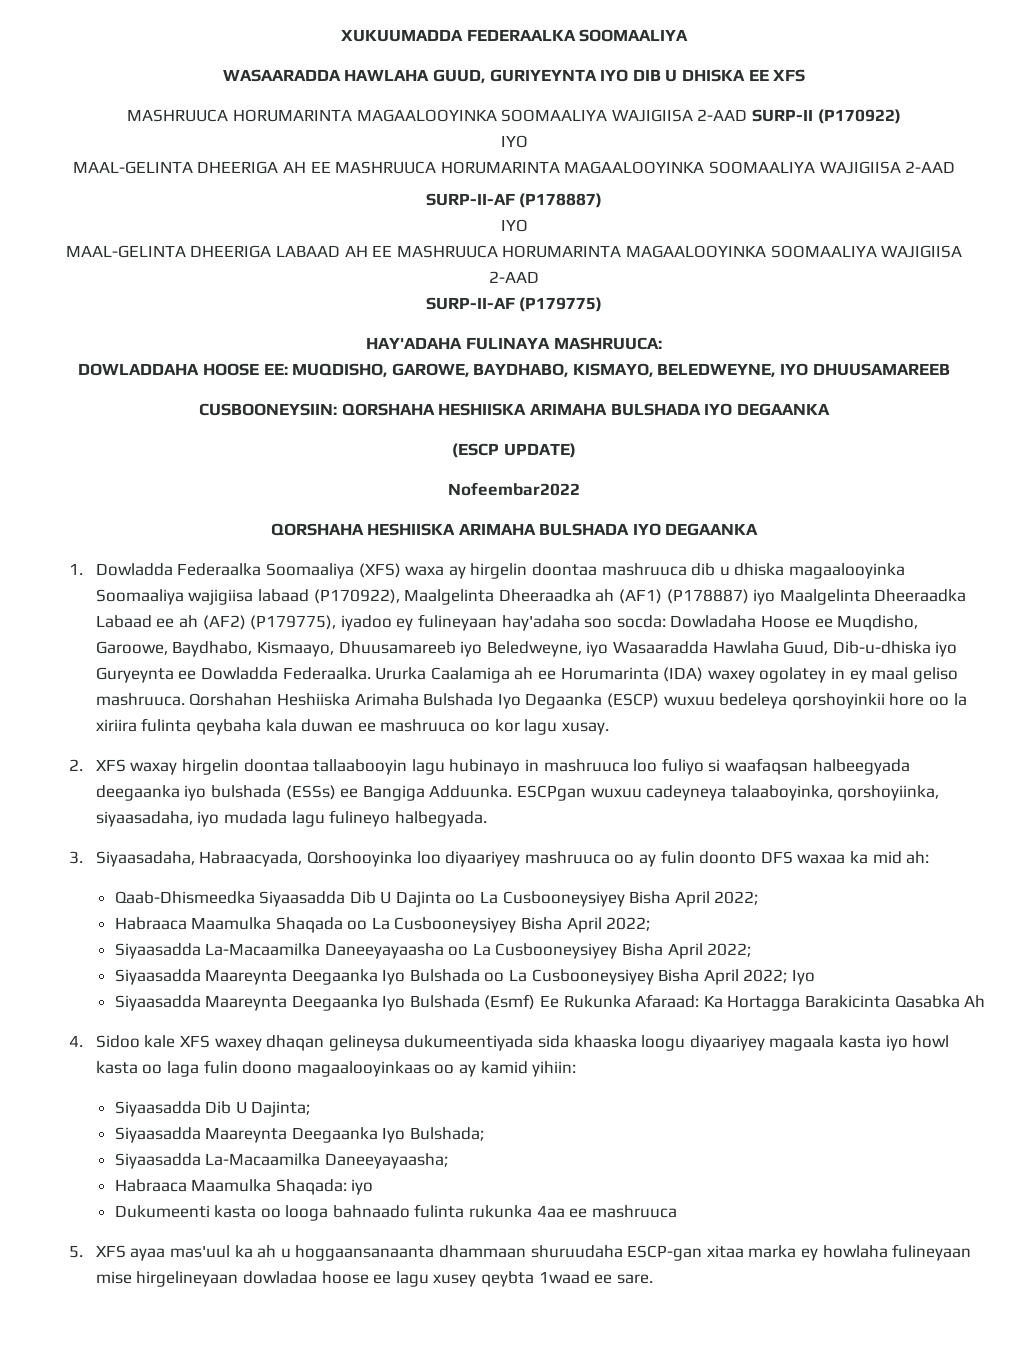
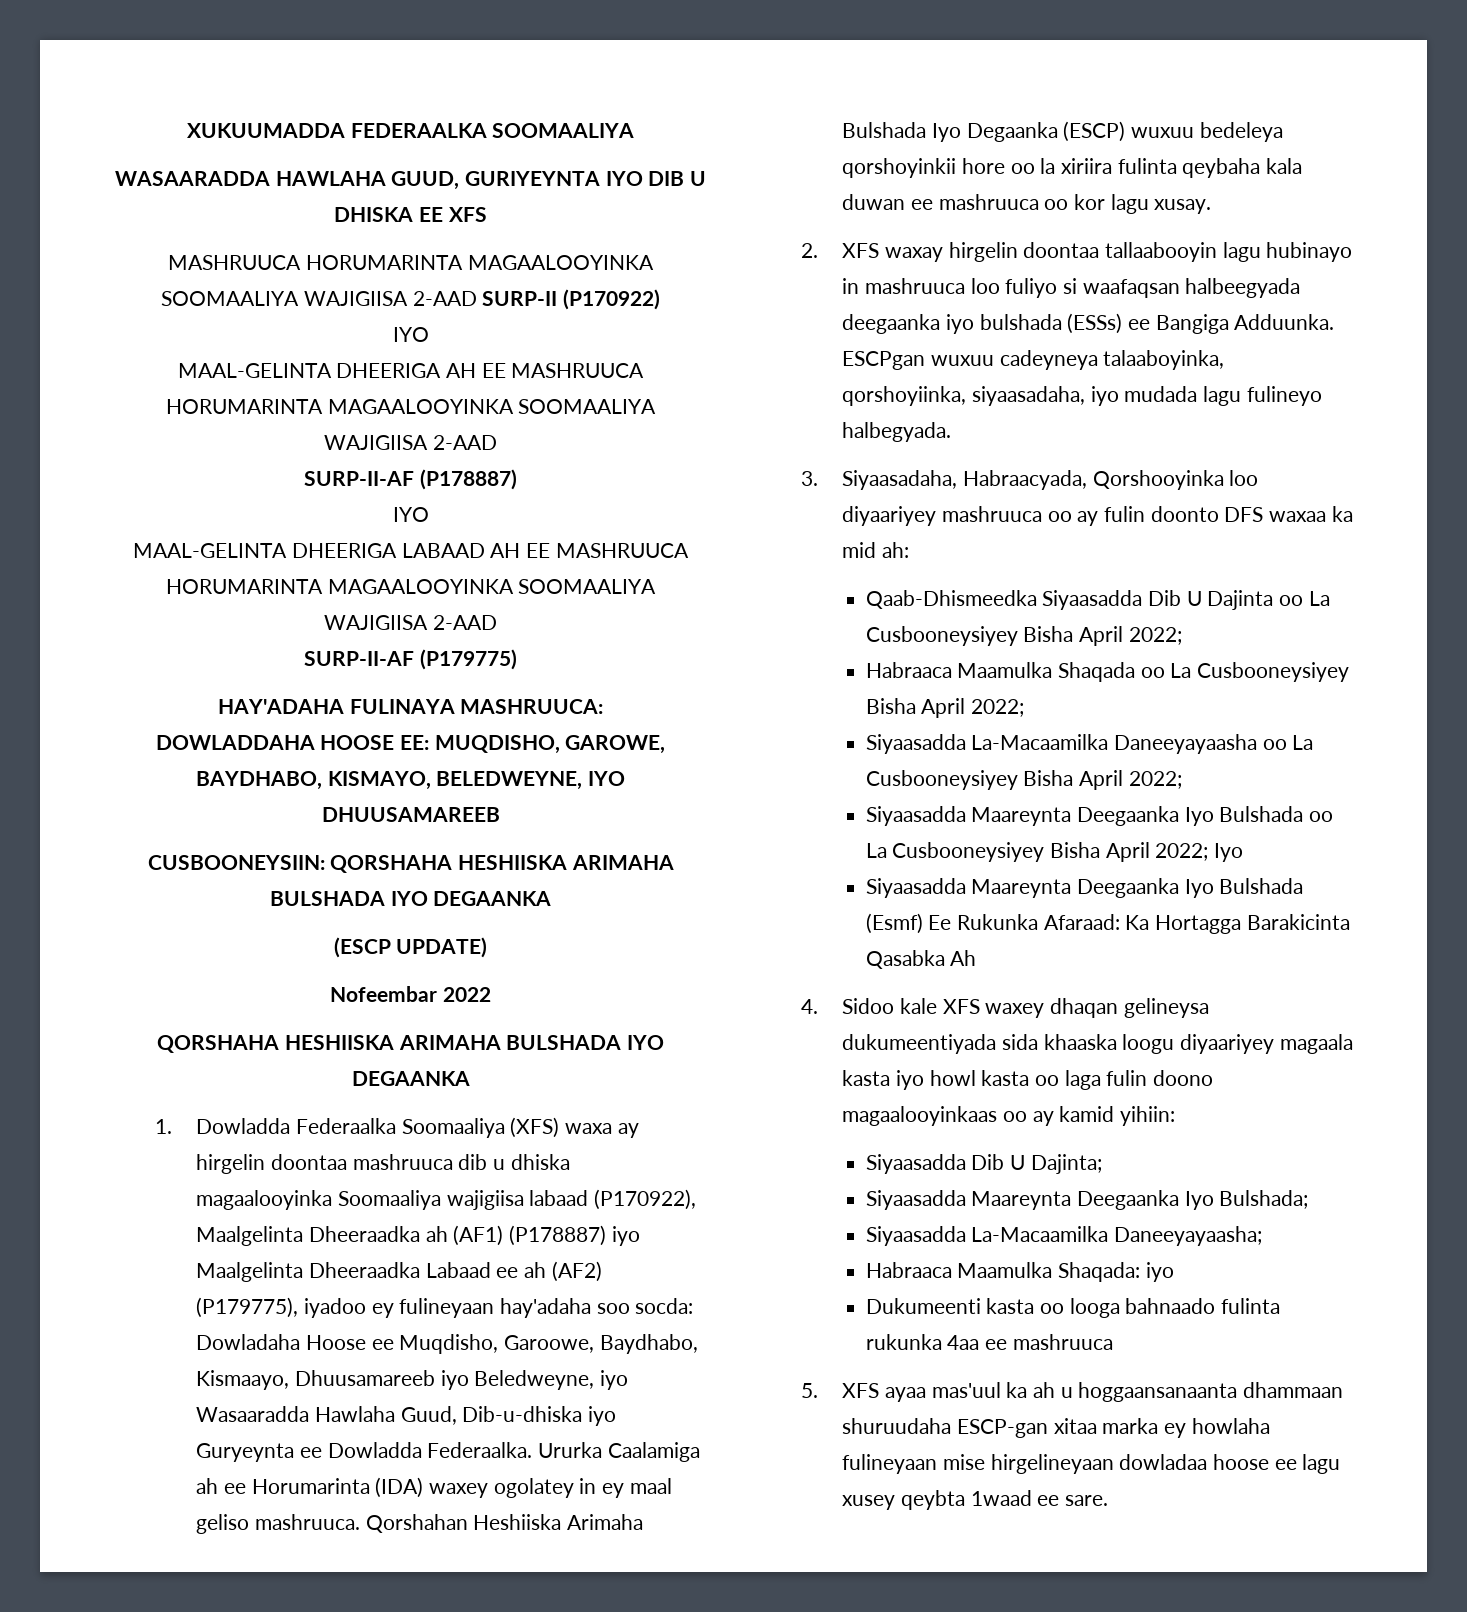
[448,482,580,496] Nofeembar2022 -> [330,986,491,1002] Nofeembar 2022

